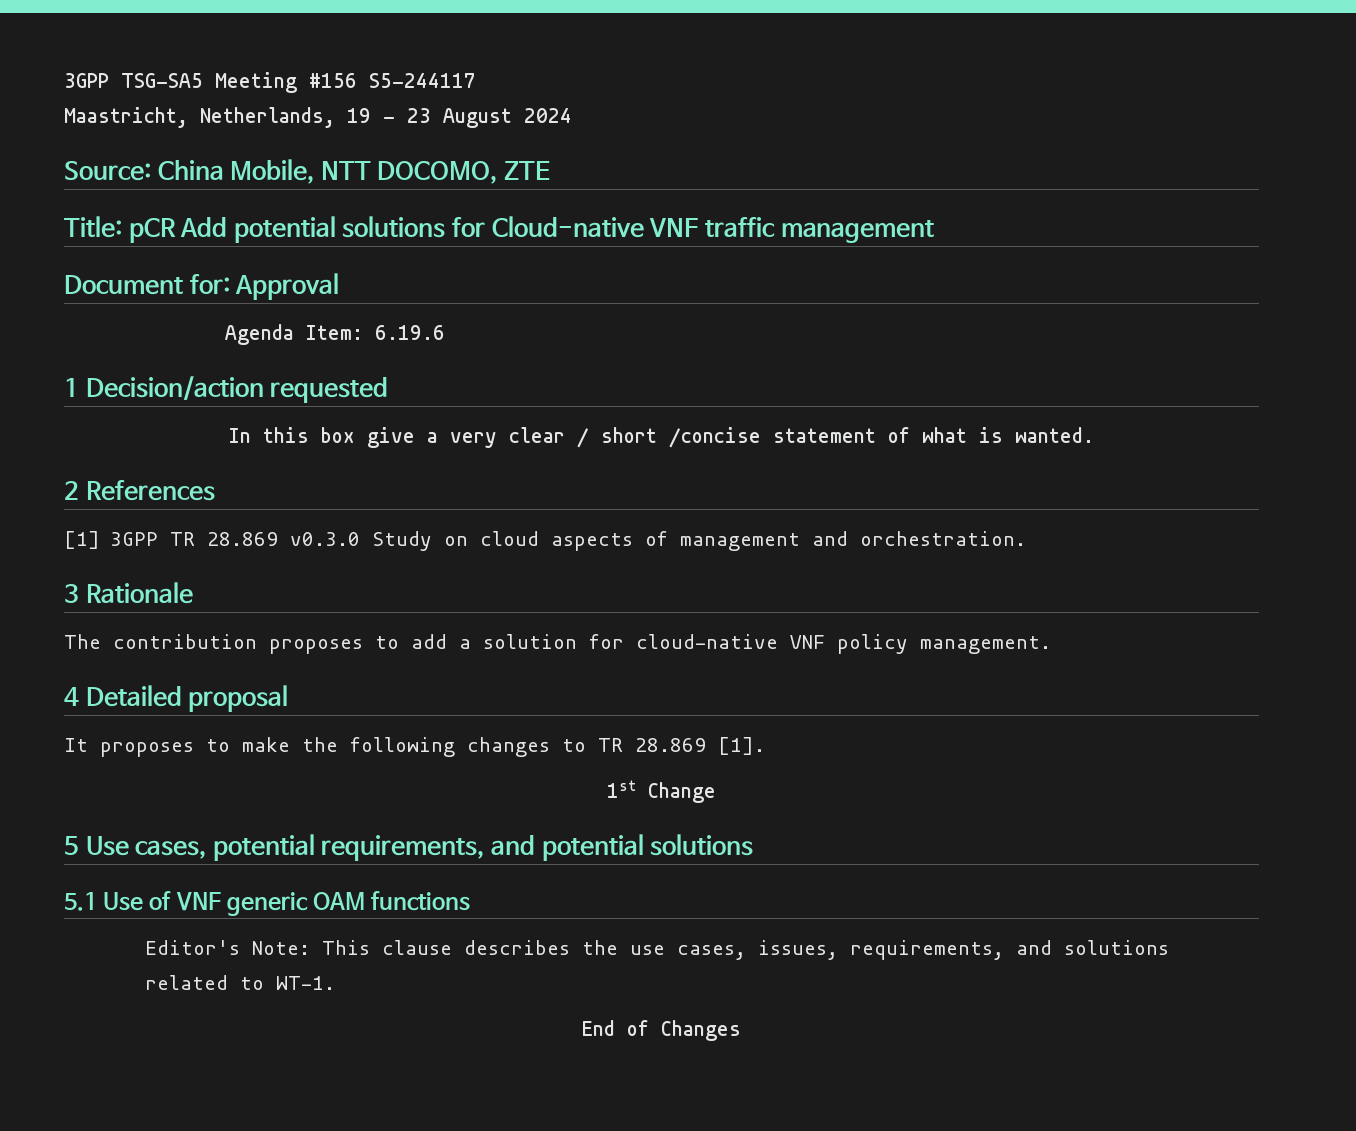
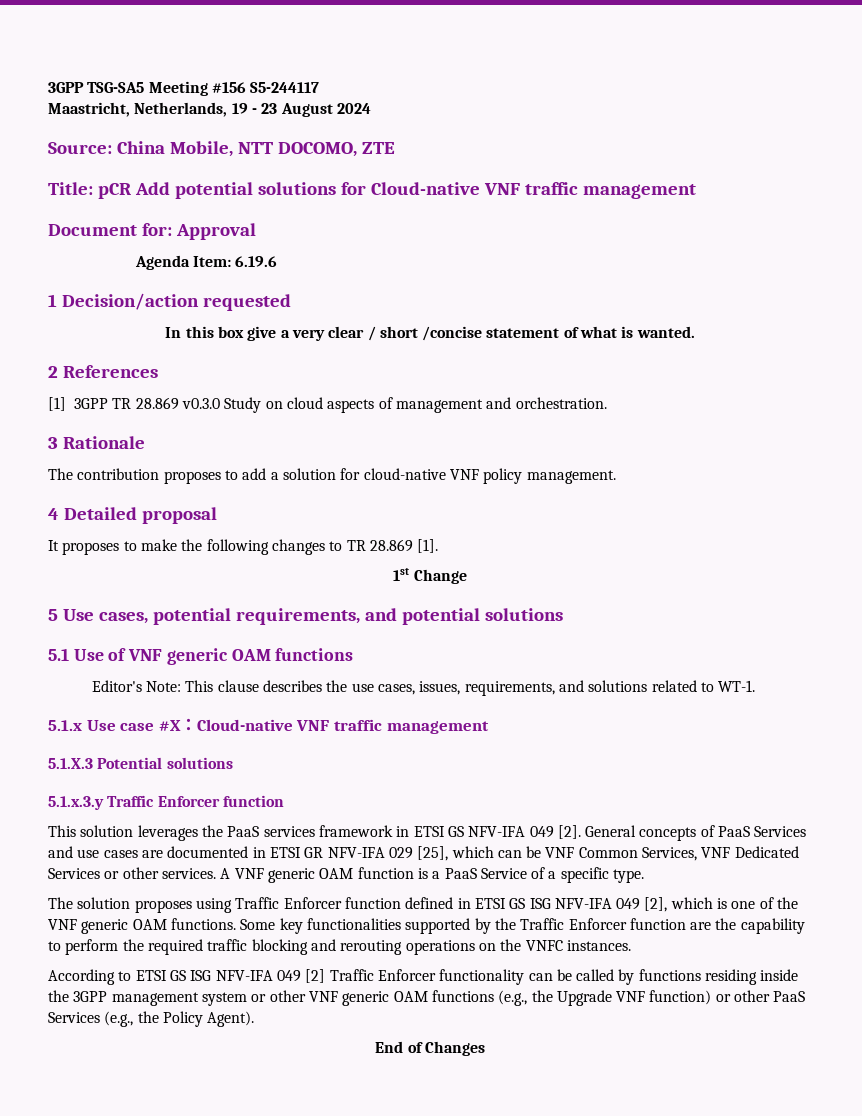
(335, 983) none -> [48,718,489,734] [48,757,233,769] [48,795,284,810] [48,825,807,841] [48,846,799,861] [48,867,645,883] [48,897,799,913] [48,918,805,934] [48,939,631,955] [48,969,799,985] [48,990,806,1006] [48,1011,255,1027] // 5.1.x Use case #X：Cloud-native VNF traffic management // 5.1.X.3 Potential solutions // 5.1.x.3.y Traffic Enforcer function // This solution leverages the PaaS services framework in ETSI GS NFV-IFA 049 [2]. General concepts of PaaS Services and use cases are documented in ETSI GR NFV-IFA 029 [25], which can be VNF Common Services, VNF Dedicated Services or other services. A VNF generic OAM function is a PaaS Service of a specific type. // The solution proposes using Traffic Enforcer function defined in ETSI GS ISG NFV-IFA 049 [2], which is one of the VNF generic OAM functions. Some key functionalities supported by the Traffic Enforcer function are the capability to perform the required traffic blocking and rerouting operations on the VNFC instances. // According to ETSI GS ISG NFV-IFA 049 [2] Traffic Enforcer functionality can be called by functions residing inside the 3GPP management system or other VNF generic OAM functions (e.g., the Upgrade VNF function) or other PaaS Services (e.g., the Policy Agent).

